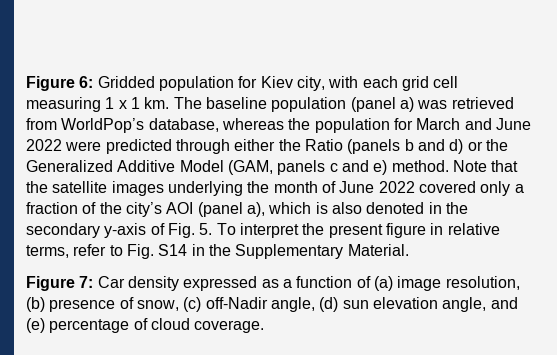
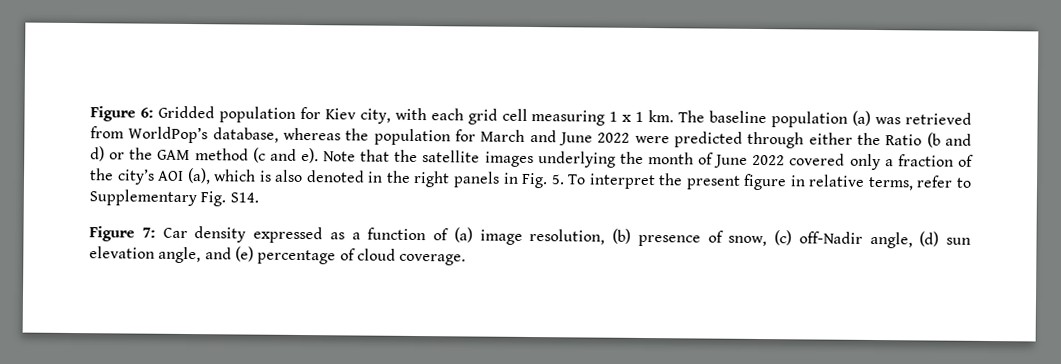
[350,97,414,112] (panel a) -> [852,110,872,126] (a)
[347,139,414,154] (panels b -> [926,132,941,148] (b
[26,160,449,175] Generalized Additive Model (GAM, panels c and e) method. -> [157,147,319,164] GAM method (c and e).
[197,202,265,217] (panel a), -> [186,168,211,185] (a),
[26,223,165,238] secondary y-axis of -> [413,170,519,188] right panels in
[126,244,409,259] Fig. S14 in the Supplementary Material. -> [89,189,259,207] Supplementary Fig. S14.

